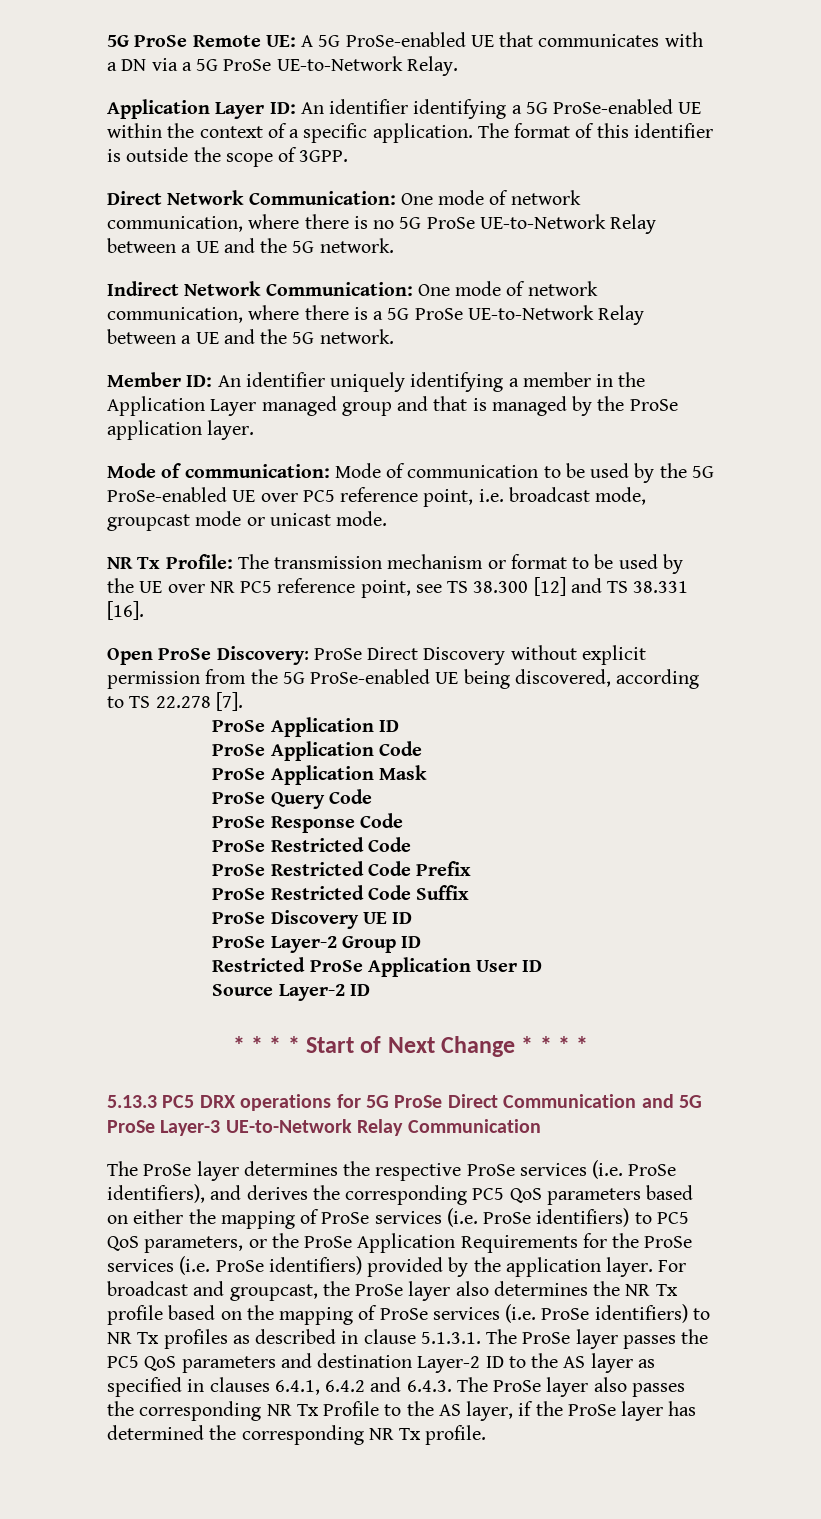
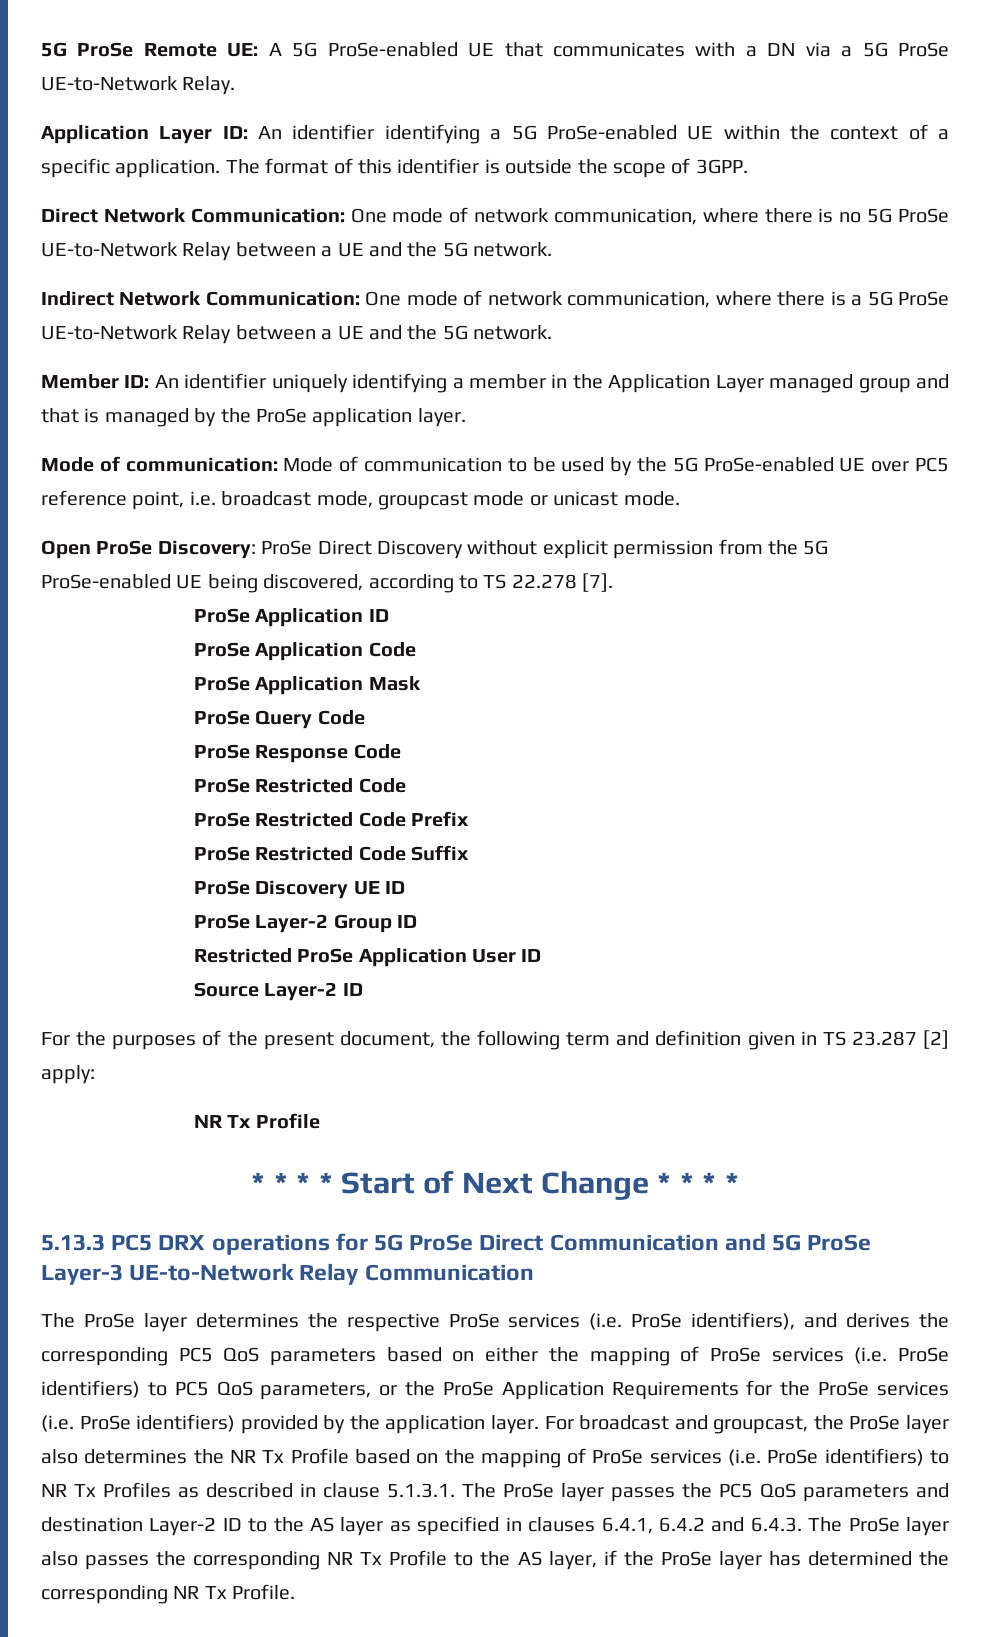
[107,554,683,574] [107,577,689,598] [107,601,144,620] // NR Tx Profile: The transmission mechanism or format to be used by the UE over NR PC5 reference point, see TS 38.300 [12] and TS 38.331 [16]. -> (680, 498) none
(370, 990) none -> [41,1030,949,1050] [41,1065,95,1084] [193,1113,320,1129] // For the purposes of the present document, the following term and definition given in TS 23.287 [2] apply: // NR Tx Profile
[107,1305,163,1325] profile -> [290,1448,349,1464] Profile
[163,1329,228,1349] profiles -> [103,1482,171,1498] Profiles
[425,1425,487,1445] profile. -> [232,1584,296,1600] Profile.

